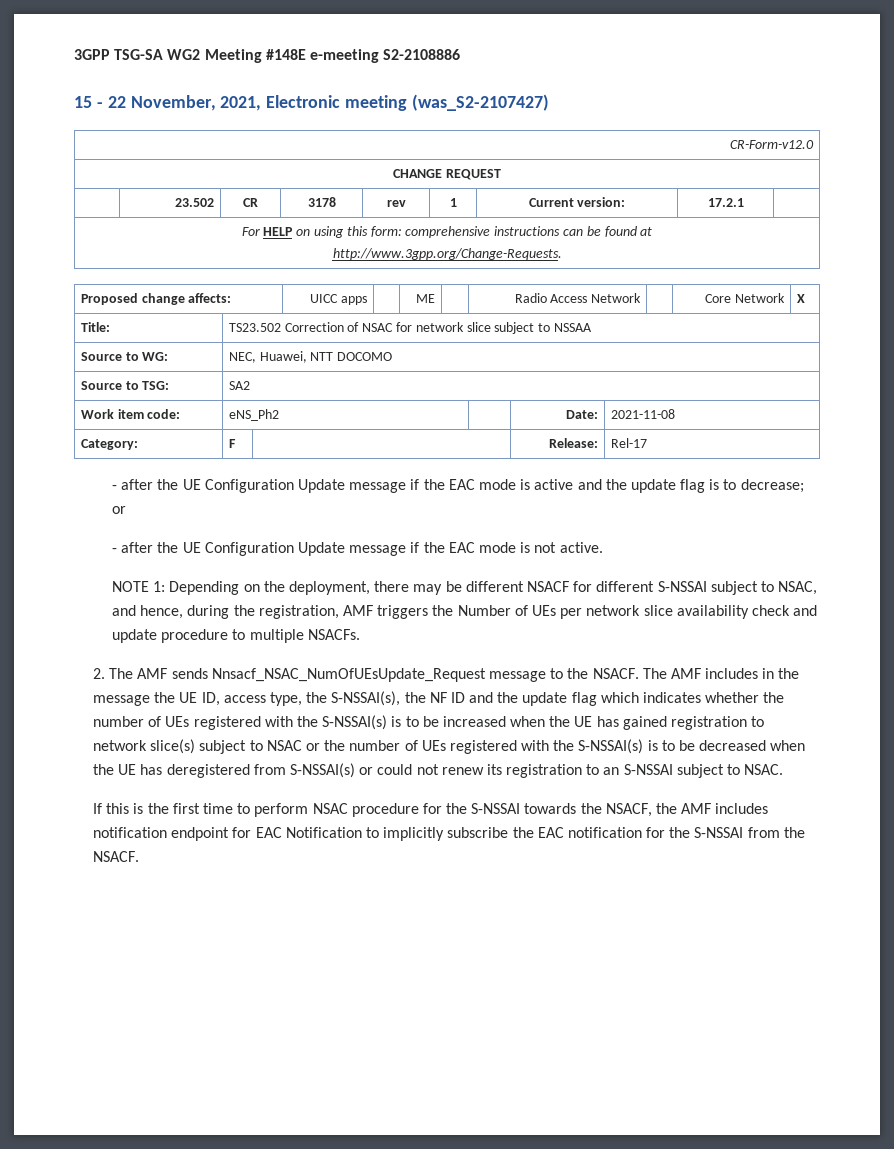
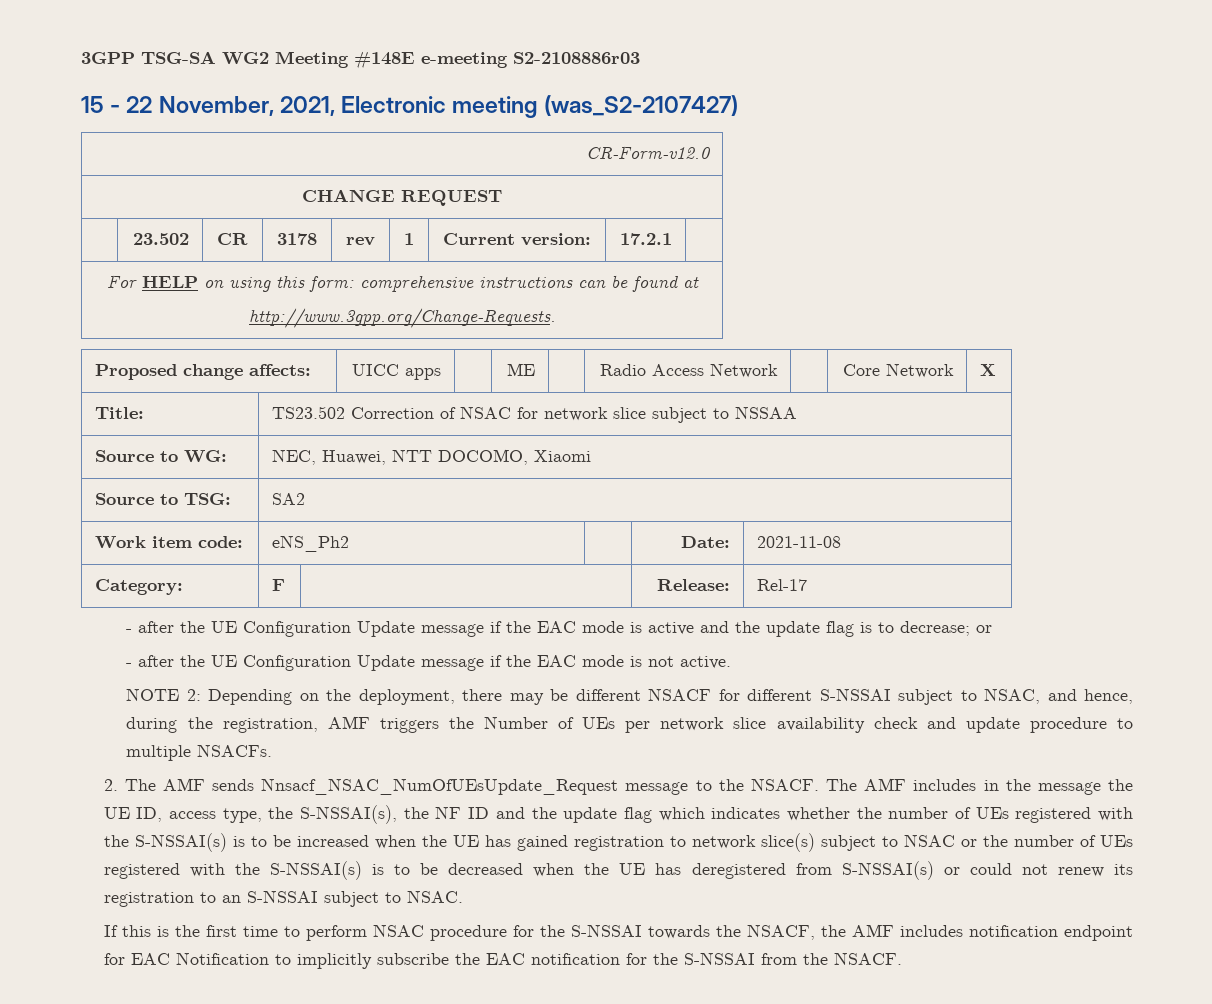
[383,49,461,60] S2-2108886 -> [513,52,640,64] S2-2108886r03
[337,352,393,361] DOCOMO -> [437,449,591,465] DOCOMO, Xiaomi
[153,581,166,592] 1: -> [186,689,201,701] 2:

